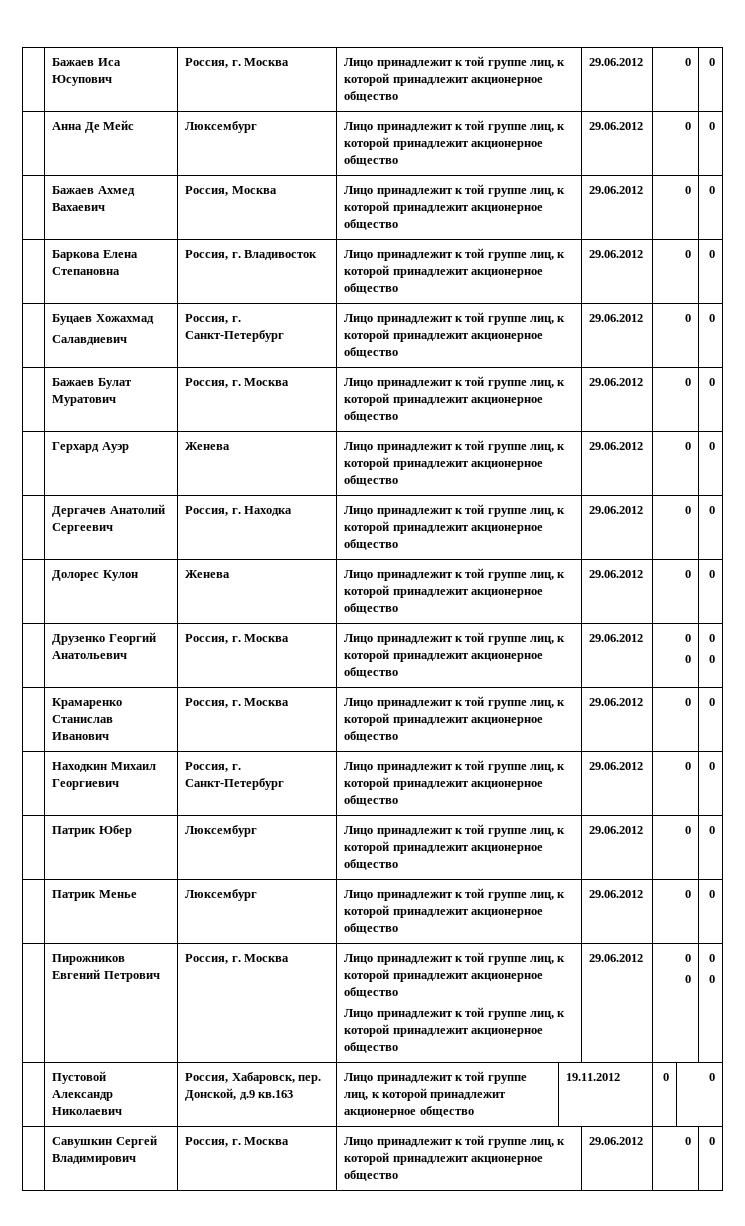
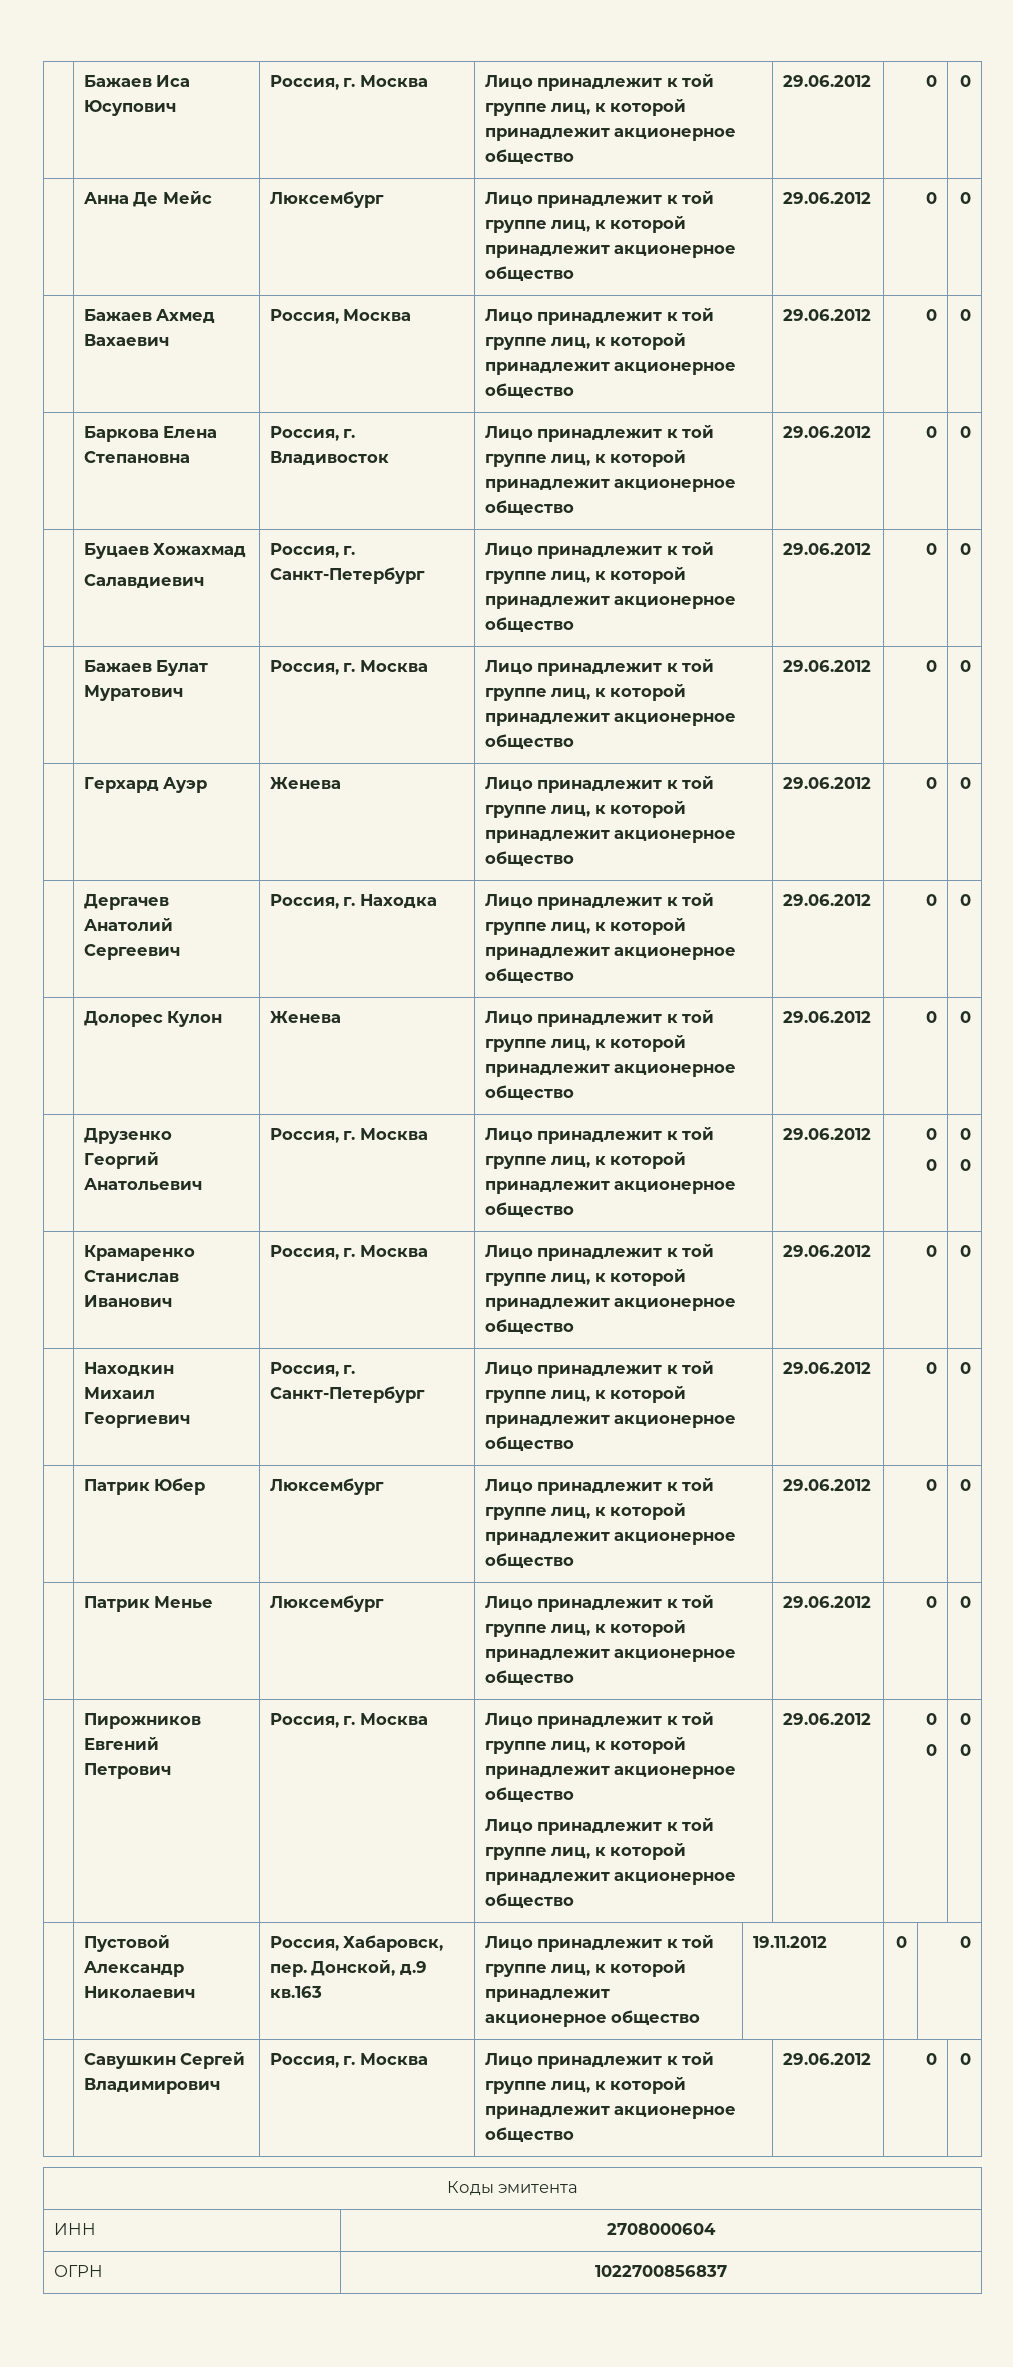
(715, 1141) none -> [446,2181,579,2196] [53,2223,96,2235] [607,2223,716,2235] [53,2265,103,2277] [595,2265,727,2277] // Коды эмитента // ИНН | 2708000604 // ОГРН | 1022700856837

